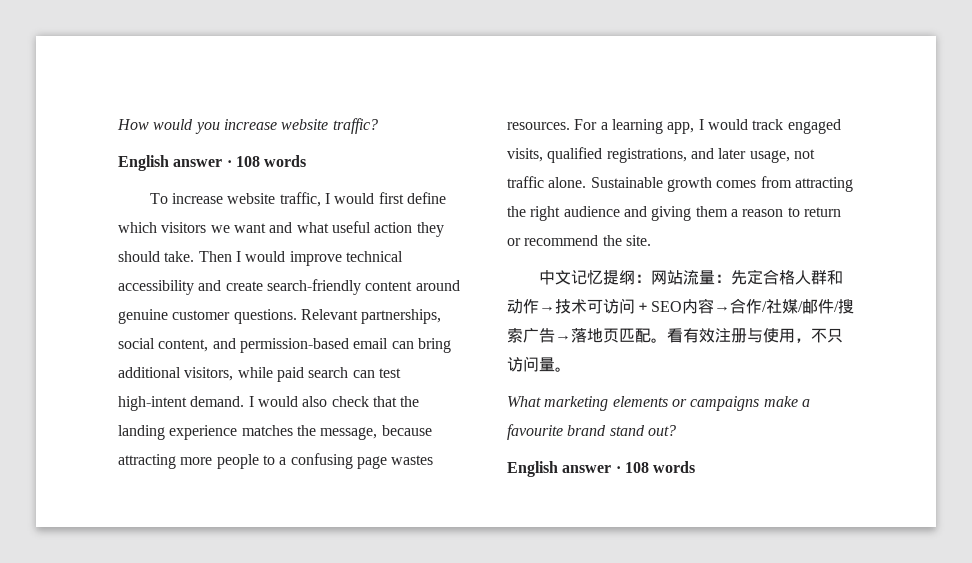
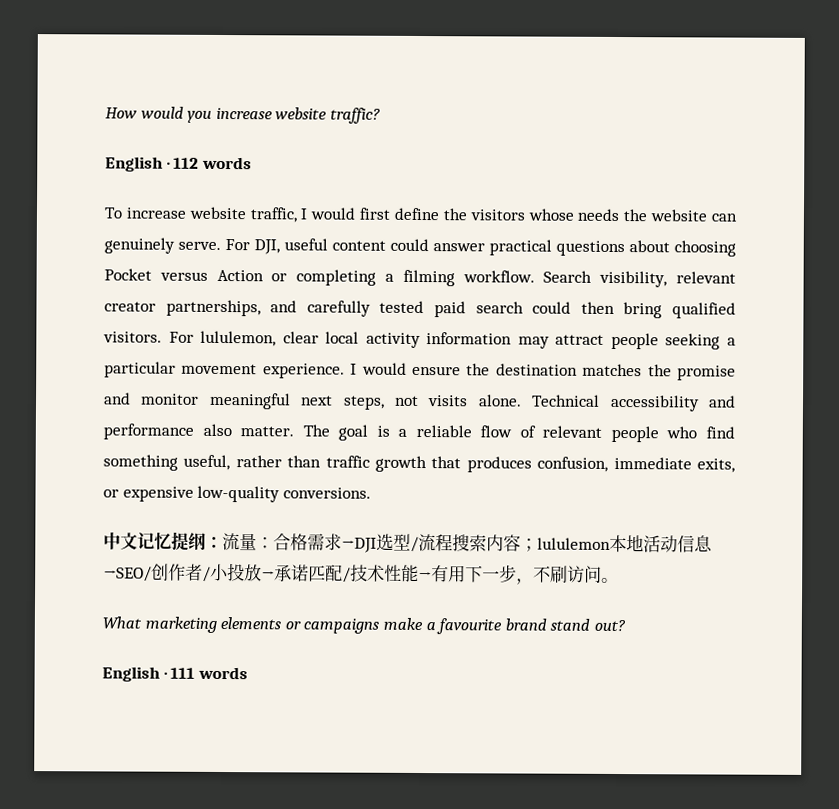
[173,156,260,167] answer · 108 -> [166,157,200,169] · 112
[118,221,444,237] [118,251,403,266] [118,279,460,295] [118,309,442,324] [118,338,451,353] [118,367,401,382] [118,396,420,411] [118,425,432,440] [118,453,434,469] [507,119,841,134] [507,147,815,163] [507,176,853,192] [507,206,841,221] [507,235,651,246] [538,269,843,285] [507,298,854,314] [507,328,843,343] [507,356,555,372] which visitors we want and what useful action they should take. Then I would improve technical accessibility and create search-friendly content around genuine customer questions. Relevant partnerships, social content, and permission-based email can bring additional visitors, while paid search can test high-intent demand. I would also check that the landing experience matches the message, because attracting more people to a confusing page wastes resources. For a learning app, I would track engaged visits, qualified registrations, and later usage, not traffic alone. Sustainable growth comes from attracting the right audience and giving them a reason to return or recommend the site. // 中文记忆提纲：网站流量：先定合格人群和动作→技术可访问＋SEO内容→合作/社媒/邮件/搜索广告→落地页匹配。看有效注册与使用，不只访问量 -> [442,208,737,222] [104,237,736,257] [104,268,736,288] [104,299,737,319] [103,330,736,350] [104,361,736,381] [103,392,736,412] [103,423,735,443] [103,454,735,473] [103,485,371,503] [103,531,713,553] [103,563,602,585] the visitors whose needs the website can genuinely serve. For DJI, useful content could answer practical questions about choosing Pocket versus Action or completing a filming workflow. Search visibility, relevant creator partnerships, and carefully tested paid search could then bring qualified visitors. For lululemon, clear local activity information may attract people seeking a particular movement experience. I would ensure the destination matches the promise and monitor meaningful next steps, not visits alone. Technical accessibility and performance also matter. The goal is a reliable flow of relevant people who find something useful, rather than traffic growth that produces confusion, immediate exits, or expensive low-quality conversions. // 中文记忆提纲：流量：合格需求→DJI选型/流程搜索内容；lululemon本地活动信息→SEO/创作者/小投放→承诺匹配/技术性能→有用下一步，不刷访问
[562,462,649,473] answer · 108 -> [163,667,196,679] · 111

